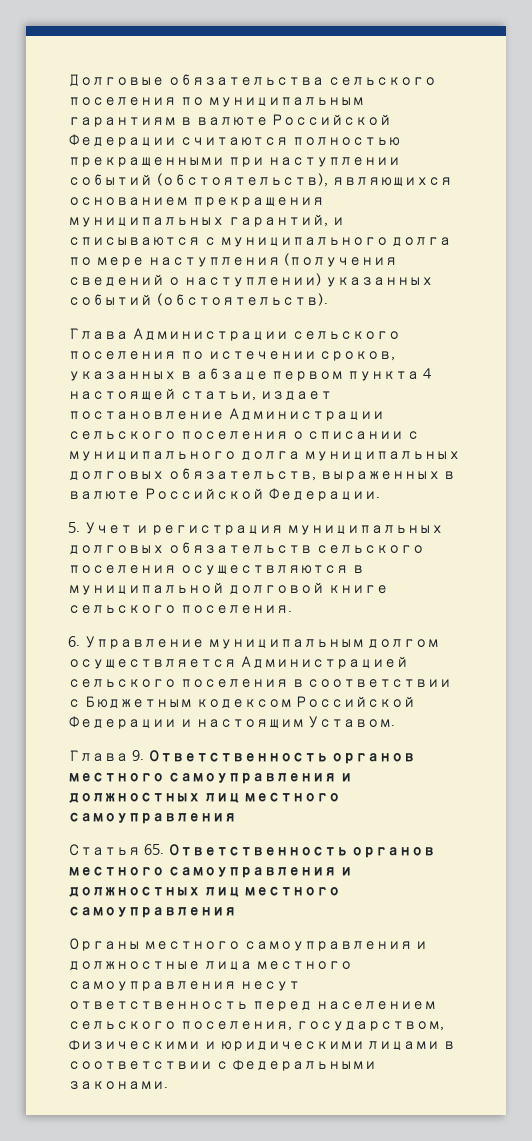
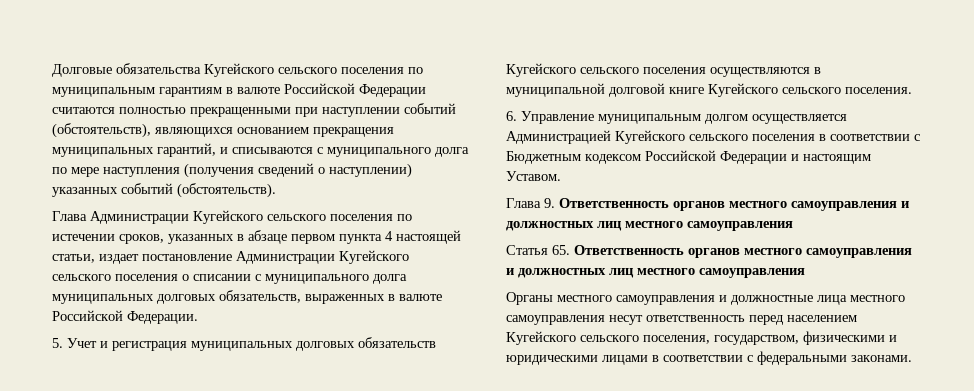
(324, 80) none -> [204,63,274,77] Кугейского
(288, 334) none -> [193,210,263,224] Кугейского
(384, 414) none -> [339,250,409,264] Кугейского
(312, 548) none -> [506,63,576,77] Кугейского
(388, 589) none -> [708,83,778,97] Кугейского
(408, 662) none -> [615,130,685,144] Кугейского
(436, 1005) none -> [506,331,576,345] Кугейского

